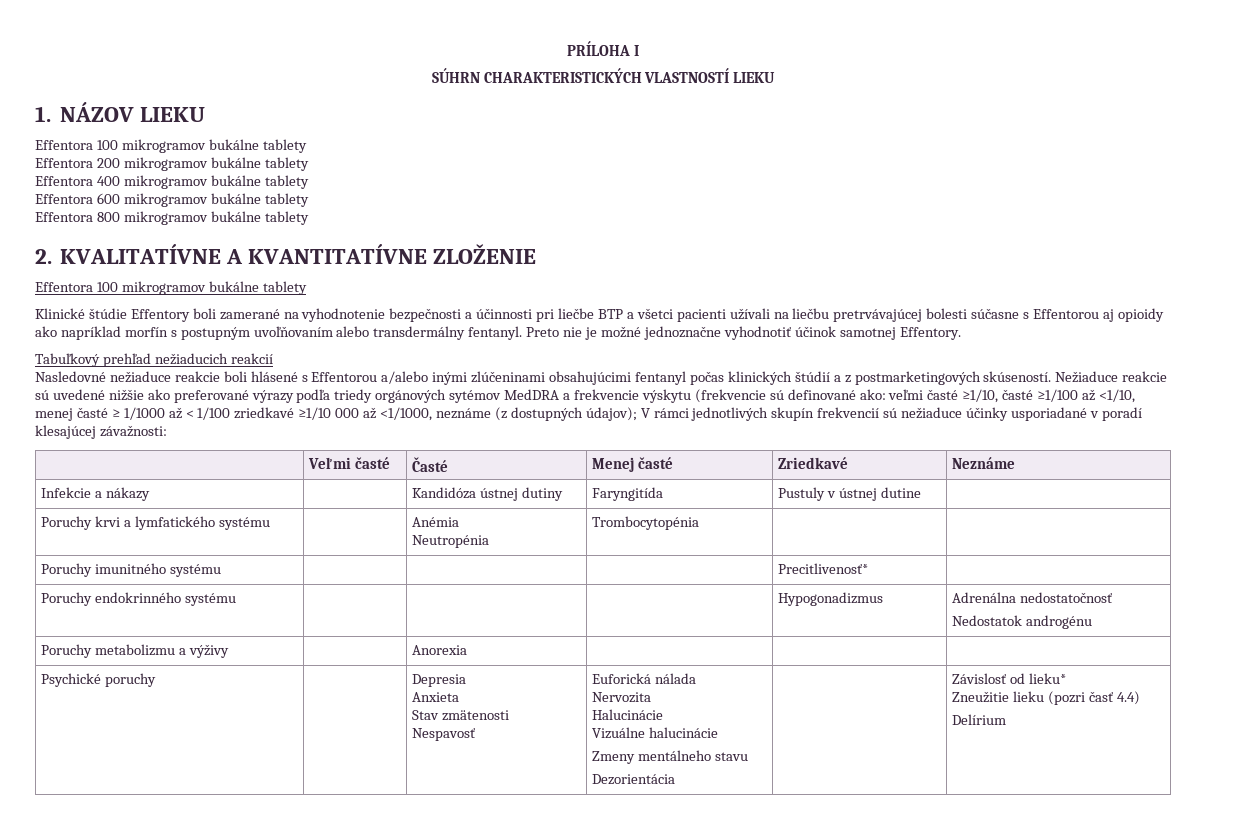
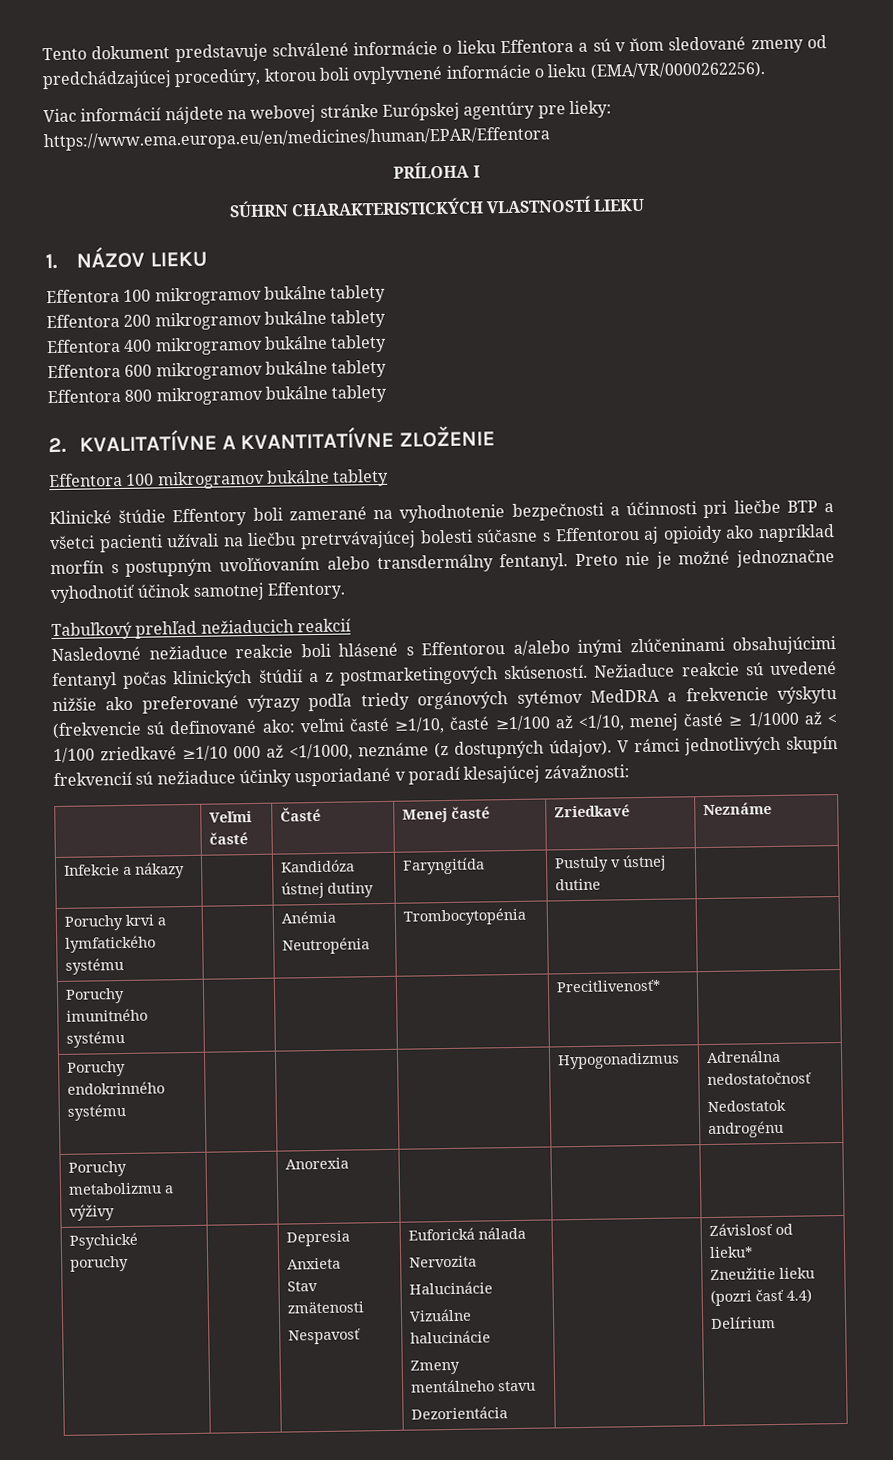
(567, 48) none -> [42,35,828,63] [42,61,766,90] [43,100,612,125] [43,126,551,152] Tento dokument predstavuje schválené informácie o lieku Effentora a sú v ňom sledované zmeny od predchádzajúcej procedúry, ktorou boli ovplyvnené informácie o lieku (EMA/VR/0000262256). // Viac informácií nájdete na webovej stránke Európskej agentúry pre lieky: https://www.ema.europa.eu/en/medicines/human/EPAR/Effentora //
[585,407,637,421] údajov); -> [549,739,612,758] údajov).

